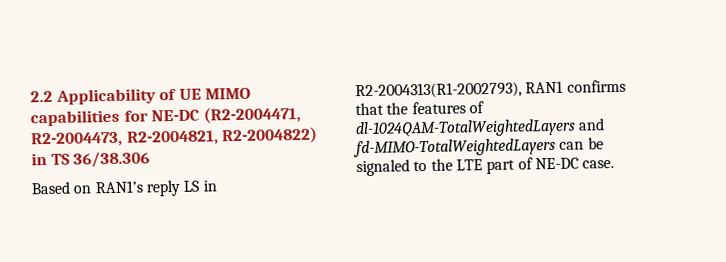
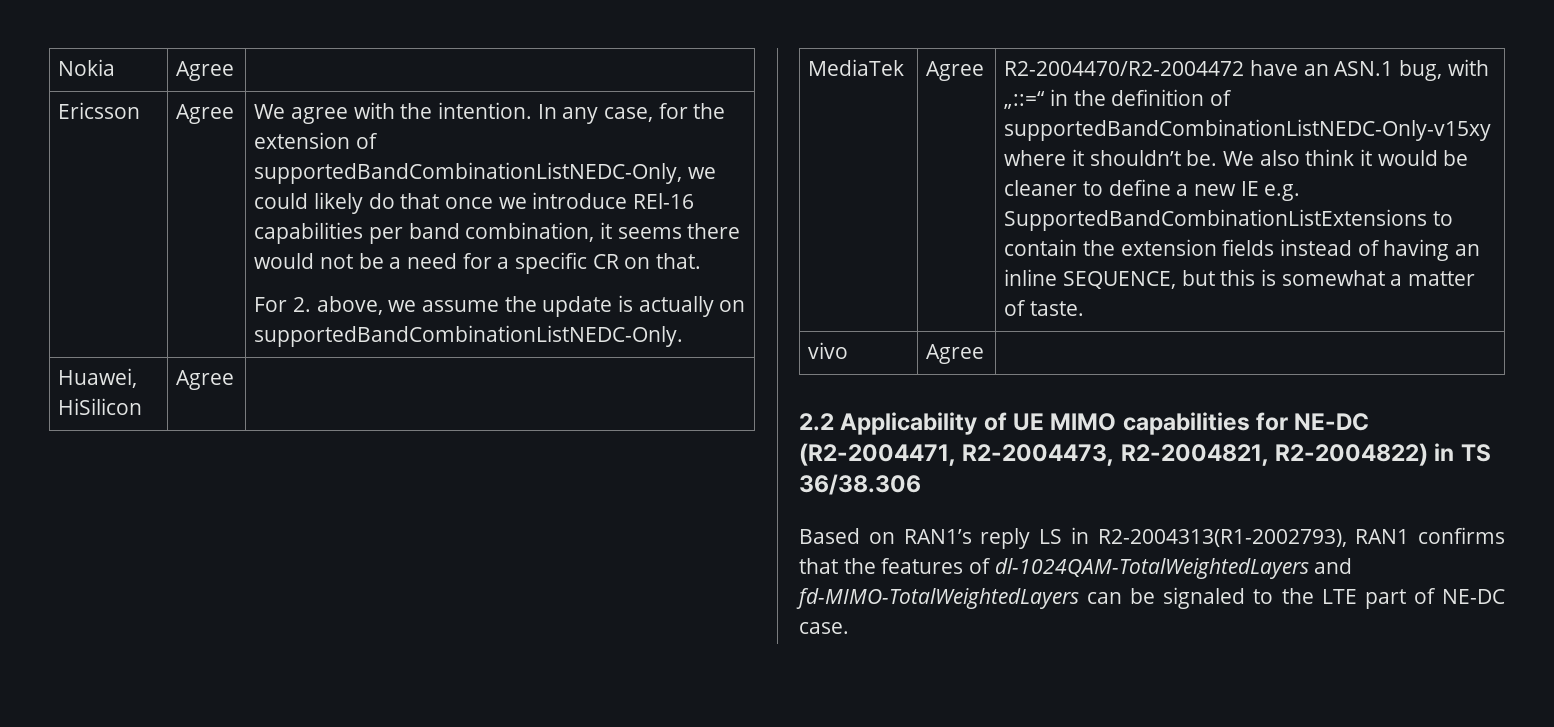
(30, 96) none -> [58,59,116,76] [176,61,235,81] [58,102,141,119] [176,104,235,124] [254,102,726,124] [254,132,378,149] [254,162,716,184] [254,192,694,214] [254,222,741,244] [254,252,701,274] [254,295,746,317] [254,325,684,347] [58,368,138,388] [58,398,143,415] [176,370,235,390] [808,59,905,76] [926,61,985,81] [1004,59,1489,81] [1004,89,1232,109] [1004,119,1492,141] [1004,149,1469,166] [1004,179,1301,201] [1004,209,1453,231] [1004,239,1480,261] [1004,269,1475,289] [1004,300,1084,316] [808,342,849,359] [926,344,985,364] Nokia | Agree | // Ericsson | Agree | We agree with the intention. In any case, for the extension of supportedBandCombinationListNEDC-Only, we could likely do that once we introduce REl-16 capabilities per band combination, it seems there would not be a need for a specific CR on that. // For 2. above, we assume the update is actually on supportedBandCombinationListNEDC-Only. // Huawei, HiSilicon | Agree | // MediaTek | Agree | R2-2004470/R2-2004472 have an ASN.1 bug, with „::=“ in the definition of supportedBandCombinationListNEDC-Only-v15xy where it shouldn’t be. We also think it would be cleaner to define a new IE e.g. SupportedBandCombinationListExtensions to contain the extension fields instead of having an inline SEQUENCE, but this is somewhat a matter of taste. // vivo | Agree | //

